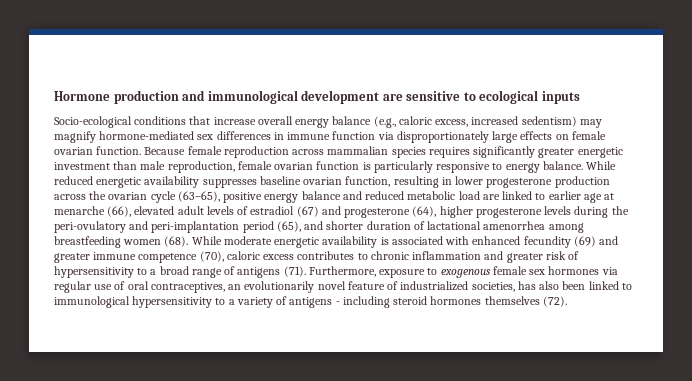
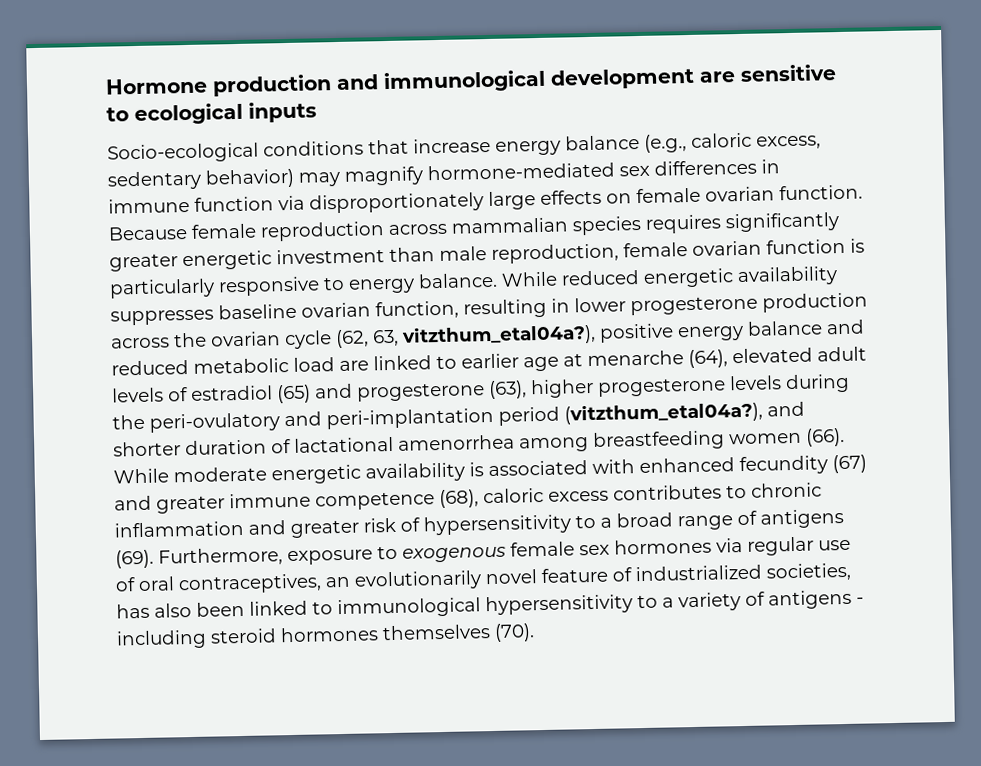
[257,116,293,125] overall -> (491, 145) none
[471,116,577,127] increased sedentism) -> [107,168,295,191] sedentary behavior)
[177,191,220,202] (63–65), -> [335,323,596,349] (62, 63, vitzthum_etal04a?),
[107,206,132,217] (66), -> [688,349,728,369] (64),
[296,206,319,217] (67) -> [277,384,311,404] (65)
[412,206,437,217] (64), -> [488,380,527,400] (63),
[276,221,301,232] (65), -> [564,401,763,425] (vitzthum_etal04a?),
[164,236,189,247] (68). -> [805,427,845,447] (66).
[573,236,596,247] (69) -> [832,454,867,474] (67)
[199,251,224,262] (70), -> [439,489,479,509] (68),
[283,266,306,277] (71). -> [115,549,154,569] (69).
[542,296,567,307] (72). -> [494,623,535,642] (70).

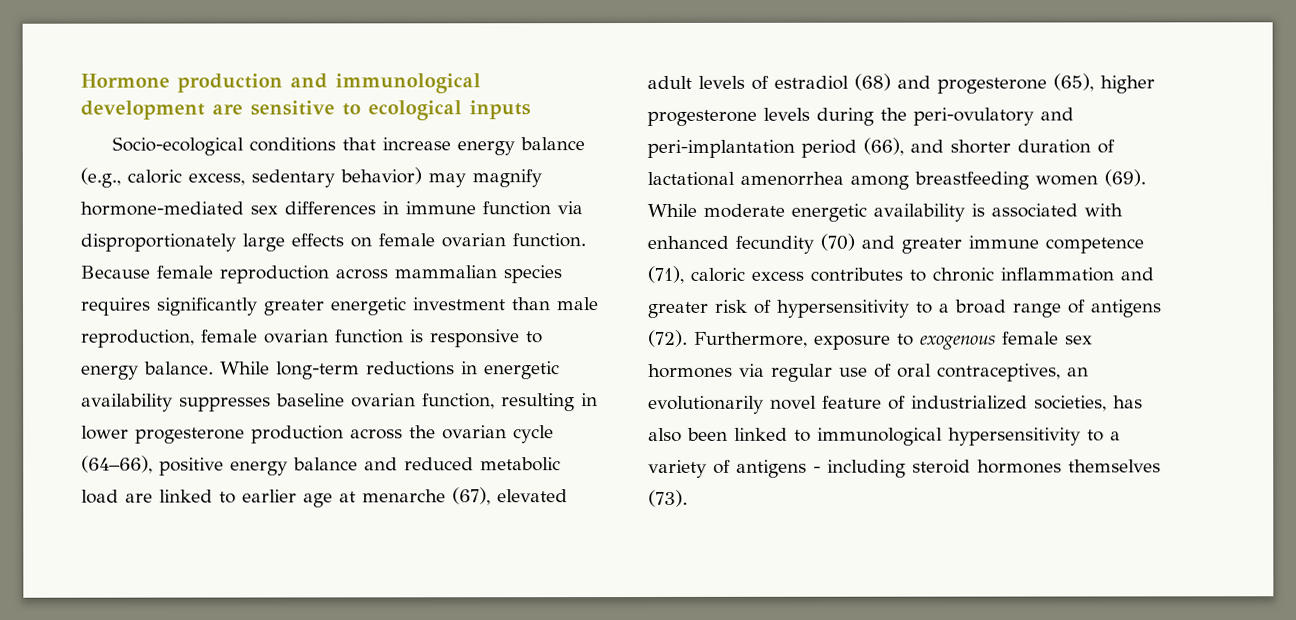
[109,278,215,299] particularly -> (424, 336) none
[561,270,640,286] reduced -> [276,361,478,380] long-term reductions in
[335,323,596,349] (62, 63, vitzthum_etal04a?), -> [81,455,153,474] (64–66),
[688,349,728,369] (64), -> [452,487,491,506] (67),
[277,384,311,404] (65) -> [854,73,891,91] (68)
[488,380,527,400] (63), -> [1053,73,1094,92] (65),
[564,401,763,425] (vitzthum_etal04a?), -> [863,137,904,156] (66),
[805,427,845,447] (66). -> [1104,169,1146,187] (69).
[832,454,867,474] (67) -> [820,233,855,251] (70)
[439,489,479,509] (68), -> [647,265,684,285] (71),
[115,549,154,569] (69). -> [648,329,688,347] (72).
[494,623,535,642] (70). -> [648,489,688,507] (73).

